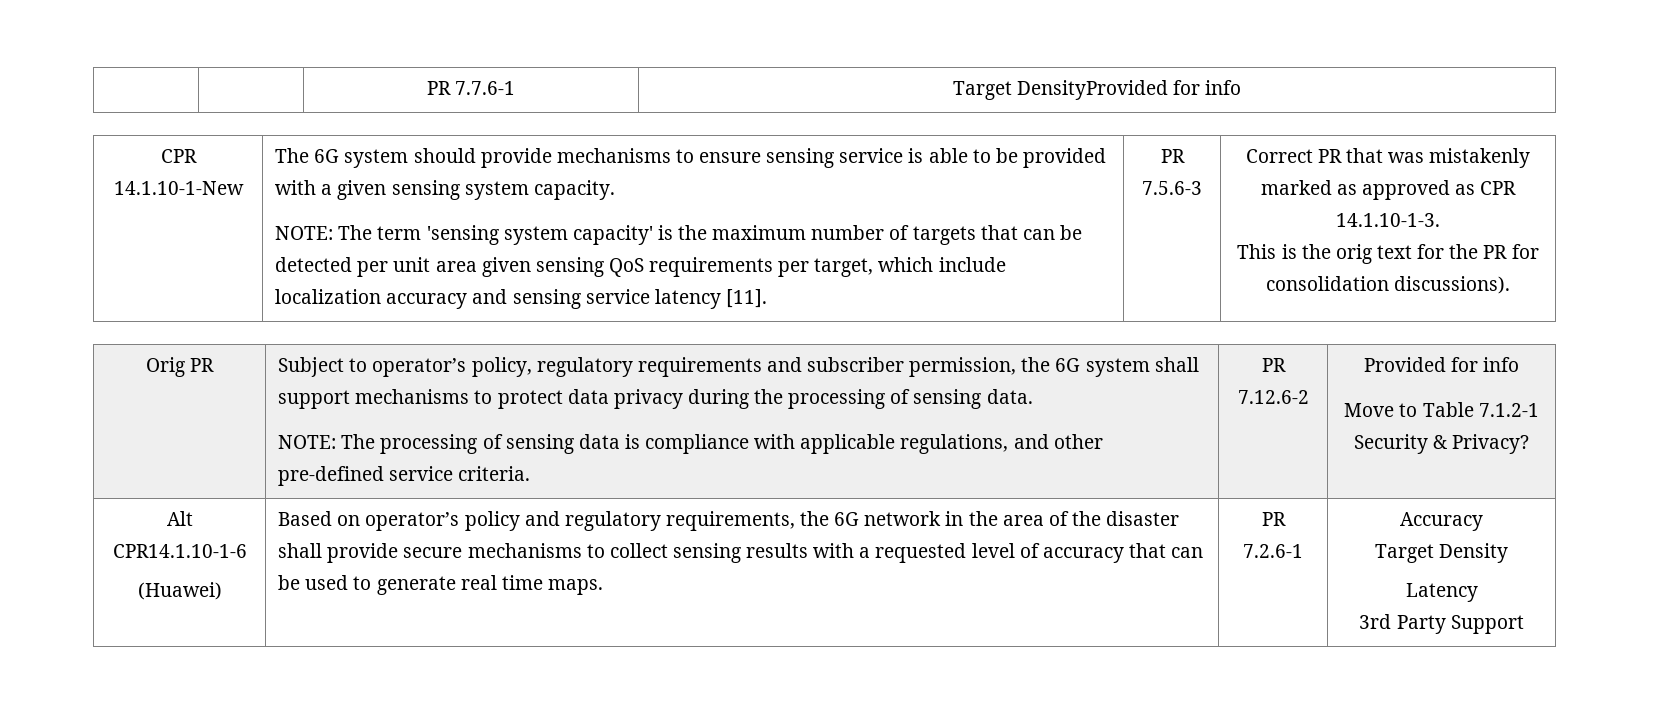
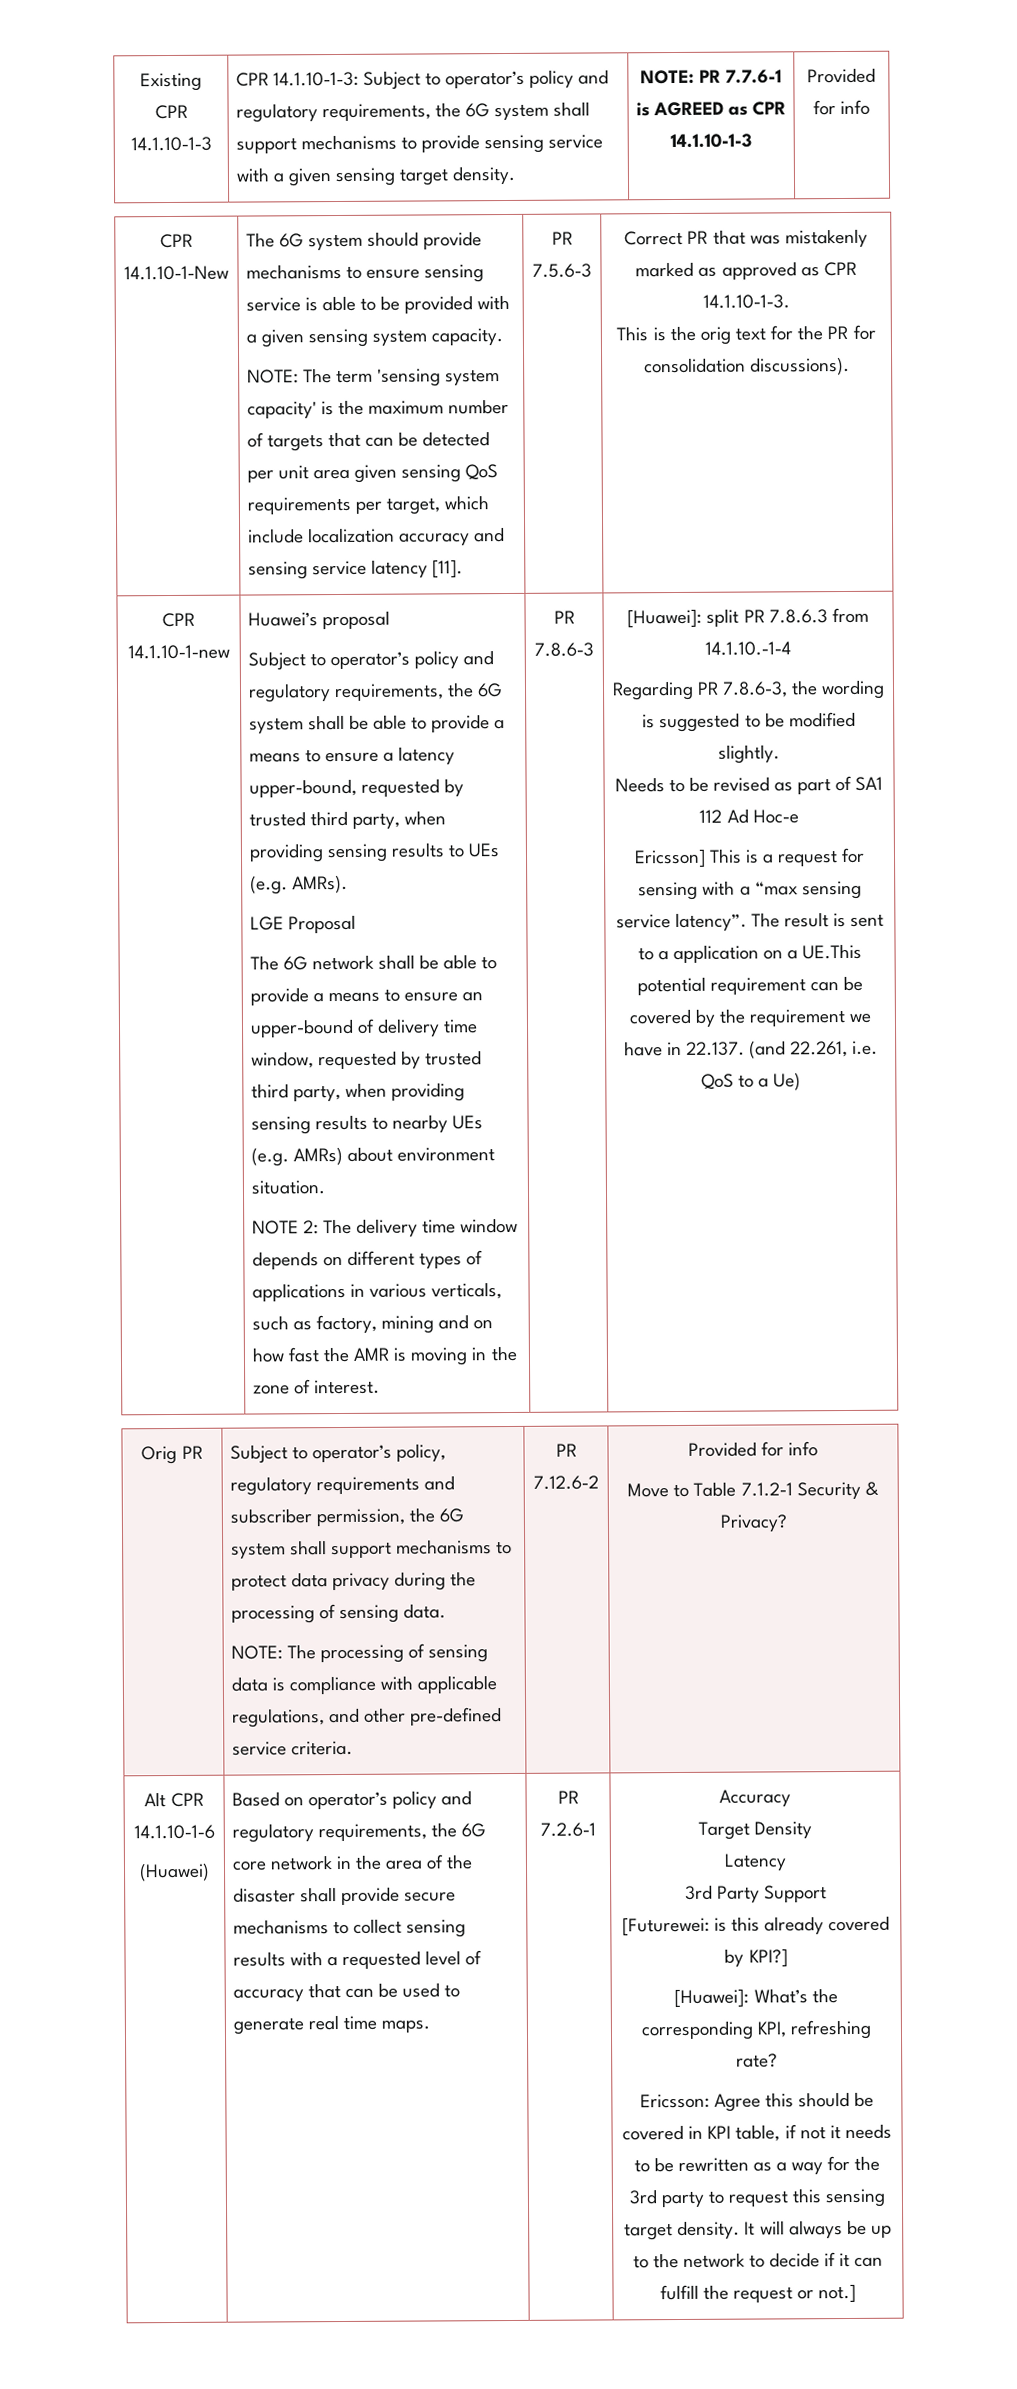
[426,81,516,95] [952,80,1168,100] | | PR 7.7.6-1 | Target DensityProvided -> [140,72,202,92] [154,104,188,120] [130,136,212,152] [235,69,610,90] [235,101,591,123] [235,134,604,154] [235,165,517,187] [640,69,782,85] [635,101,787,117] [670,133,752,149] [807,67,876,84] Existing CPR 14.1.10-1-3 | CPR 14.1.10-1-3: Subject to operator’s policy and regulatory requirements, the 6G system shall support mechanisms to provide sensing service with a given sensing target density. | NOTE: PR 7.7.6-1 is AGREED as CPR 14.1.10-1-3 | Provided
(1511, 285) none -> [162,612,195,628] [127,644,230,660] [247,610,390,630] [247,650,495,671] [247,682,504,703] [248,714,506,734] [248,746,456,765] [248,778,464,798] [248,810,447,829] [248,842,500,863] [249,874,348,895] [249,914,356,934] [249,954,498,971] [249,987,484,1006] [249,1018,479,1038] [250,1050,483,1070] [250,1082,466,1102] [250,1114,484,1135] [250,1146,496,1167] [250,1180,325,1195] [251,1217,519,1237] [251,1250,484,1270] [251,1282,503,1302] [251,1314,494,1334] [251,1345,517,1366] [252,1379,380,1395] [553,610,575,624] [534,642,594,657] [627,607,869,628] [705,641,791,656] [611,679,886,701] [642,711,856,733] [718,744,780,764] [614,775,884,795] [699,808,799,824] [633,847,866,868] [638,880,862,901] [615,912,885,932] [637,943,863,964] [636,975,864,996] [628,1008,872,1027] [623,1040,879,1059] [700,1072,802,1091] // CPR 14.1.10-1-new | Huawei’s proposal // Subject to operator’s policy and regulatory requirements, the 6G system shall be able to provide a means to ensure a latency upper-bound, requested by trusted third party, when providing sensing results to UEs (e.g. AMRs). // LGE Proposal // The 6G network shall be able to provide a means to ensure an upper-bound of delivery time window, requested by trusted third party, when providing sensing results to nearby UEs (e.g. AMRs) about environment situation. // NOTE 2: The delivery time window depends on different types of applications in various verticals, such as factory, mining and on how fast the AMR is moving in the zone of interest. | PR 7.8.6-3 | [Huawei]: split PR 7.8.6.3 from 14.1.10.-1-4 // Regarding PR 7.8.6-3, the wording is suggested to be modified slightly. // Needs to be revised as part of SA1 112 Ad Hoc-e // Ericsson] This is a request for sensing with a “max sensing service latency”. The result is sent to a application on a UE.This potential requirement can be covered by the requirement we have in 22.137. (and 22.261, i.e. QoS to a Ue)
[112,544,247,558] CPR14.1.10-1-6 -> [170,1792,204,1808] [133,1824,215,1840] CPR 14.1.10-1-6
(860, 519) none -> [231,1860,267,1871] core
(1524, 624) none -> [621,1915,891,1936] [724,1948,788,1967] [674,1988,838,2008] [640,2019,873,2041] [736,2053,778,2068] [639,2091,875,2112] [622,2123,892,2142] [633,2155,881,2175] [628,2188,887,2208] [624,2219,892,2241] [632,2252,884,2269] [659,2283,857,2303] // [Futurewei: is this already covered by KPI?] // [Huawei]: What’s the corresponding KPI, refreshing rate? // Ericsson: Agree this should be covered in KPI table, if not it needs to be rewritten as a way for the 3rd party to request this sensing target density. It will always be up to the network to decide if it can fulfill the request or not.]

